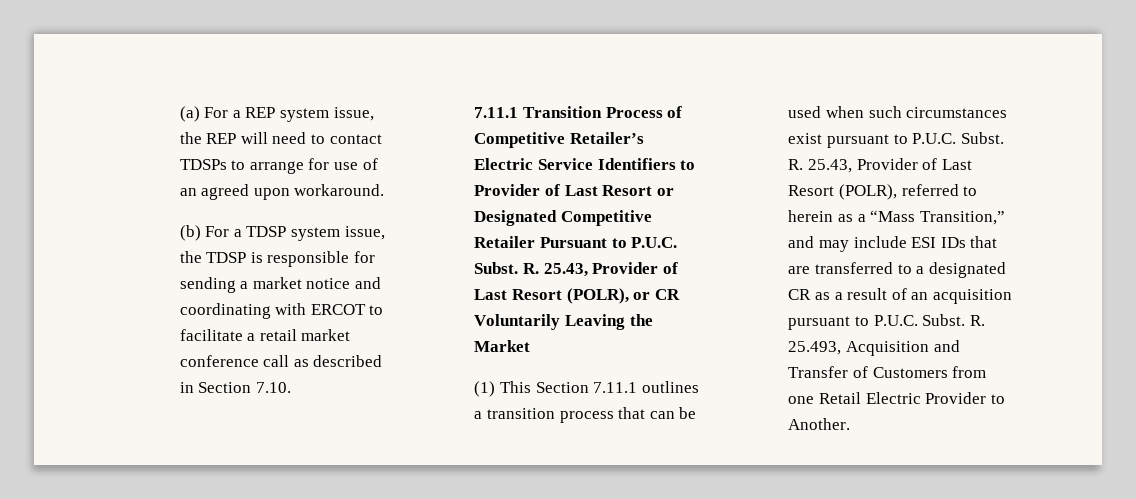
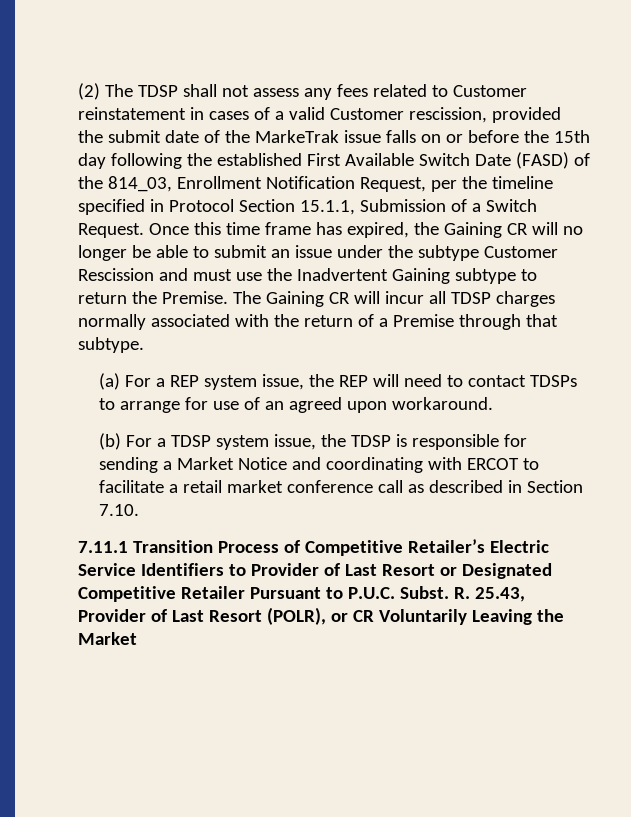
(179, 114) none -> [78,83,528,100] [78,107,562,123] [78,130,591,143] [78,152,591,169] [78,176,554,192] [78,199,538,215] [78,222,584,238] [78,245,559,261] [78,268,538,284] [78,291,556,307] [78,314,559,330] [78,337,145,353] (2) The TDSP shall not assess any fees related to Customer reinstatement in cases of a valid Customer rescission, provided the submit date of the MarkeTrak issue falls on or before the 15th day following the established First Available Switch Date (FASD) of the 814_03, Enrollment Notification Request, per the timeline specified in Protocol Section 15.1.1, Submission of a Switch Request. Once this time frame has expired, the Gaining CR will no longer be able to submit an issue under the subtype Customer Rescission and must use the Inadvertent Gaining subtype to return the Premise. The Gaining CR will incur all TDSP charges normally associated with the return of a Premise through that subtype. //
[252,277,351,289] market notice -> [177,457,288,470] Market Notice
[474,381,699,397] [474,407,697,423] [788,106,1008,118] [788,132,1004,148] [788,158,972,173] [788,184,978,200] [788,210,1005,225] [788,236,998,252] [788,262,1006,278] [788,288,1012,304] [788,314,985,330] [788,340,960,356] [788,366,987,378] [788,392,1005,404] [788,418,851,430] // (1) This Section 7.11.1 outlines a transition process that can be used when such circumstances exist pursuant to P.U.C. Subst. R. 25.43, Provider of Last Resort (POLR), referred to herein as a “Mass Transition,” and may include ESI IDs that are transferred to a designated CR as a result of an acquisition pursuant to P.U.C. Subst. R. 25.493, Acquisition and Transfer of Customers from one Retail Electric Provider to Another. -> (138, 638) none

